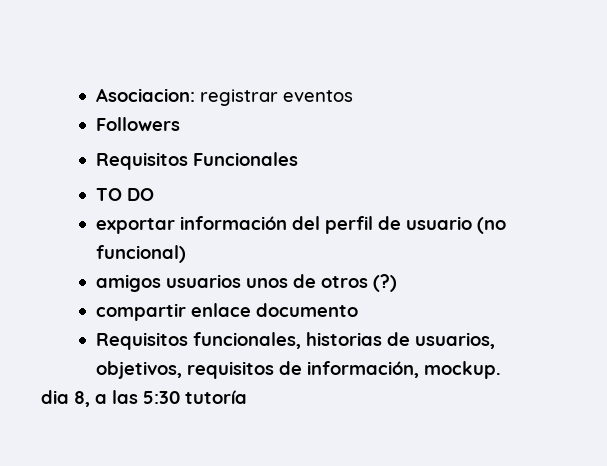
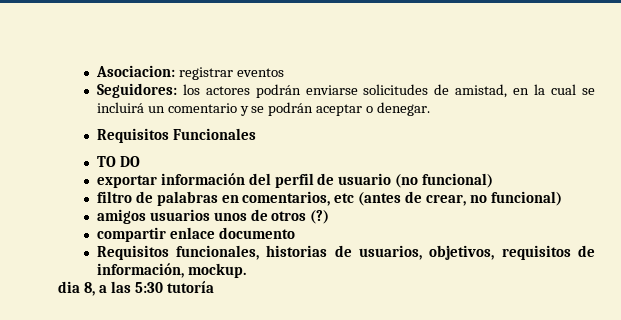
[95,117,180,131] Followers -> [96,83,595,98] [96,102,431,116] Seguidores: los actores podrán enviarse solicitudes de amistad, en la cual se incluirá un comentario y se podrán aceptar o denegar.
(186, 254) none -> [96,191,562,206] // filtro de palabras en comentarios, etc (antes de crear, no funcional)

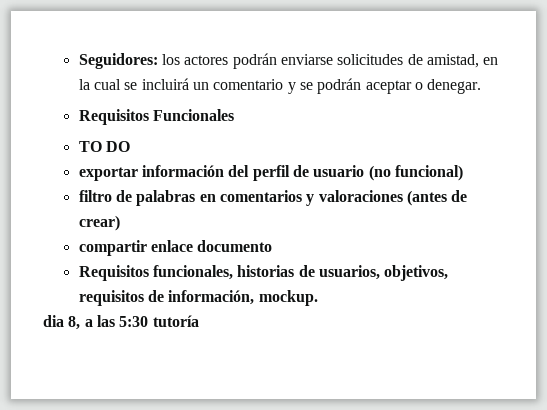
[95,65,284,80] Asociacion: registrar eventos // -> (78, 61) none
[242,191,562,206] [96,209,330,224] comentarios, etc (antes de crear, no funcional) // amigos usuarios unos de otros (?) -> [219,190,468,206] [78,215,120,231] comentarios y valoraciones (antes de crear)

